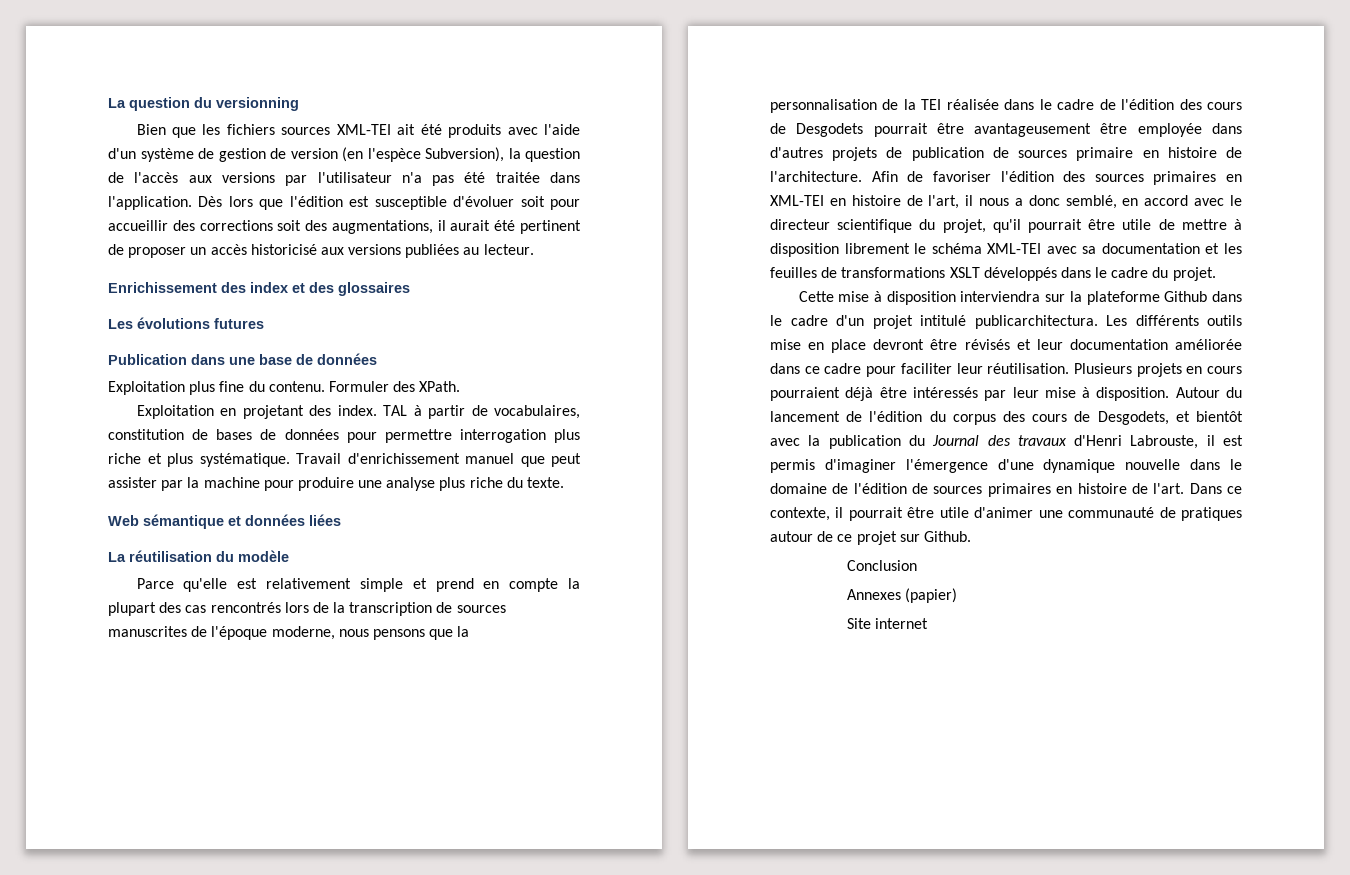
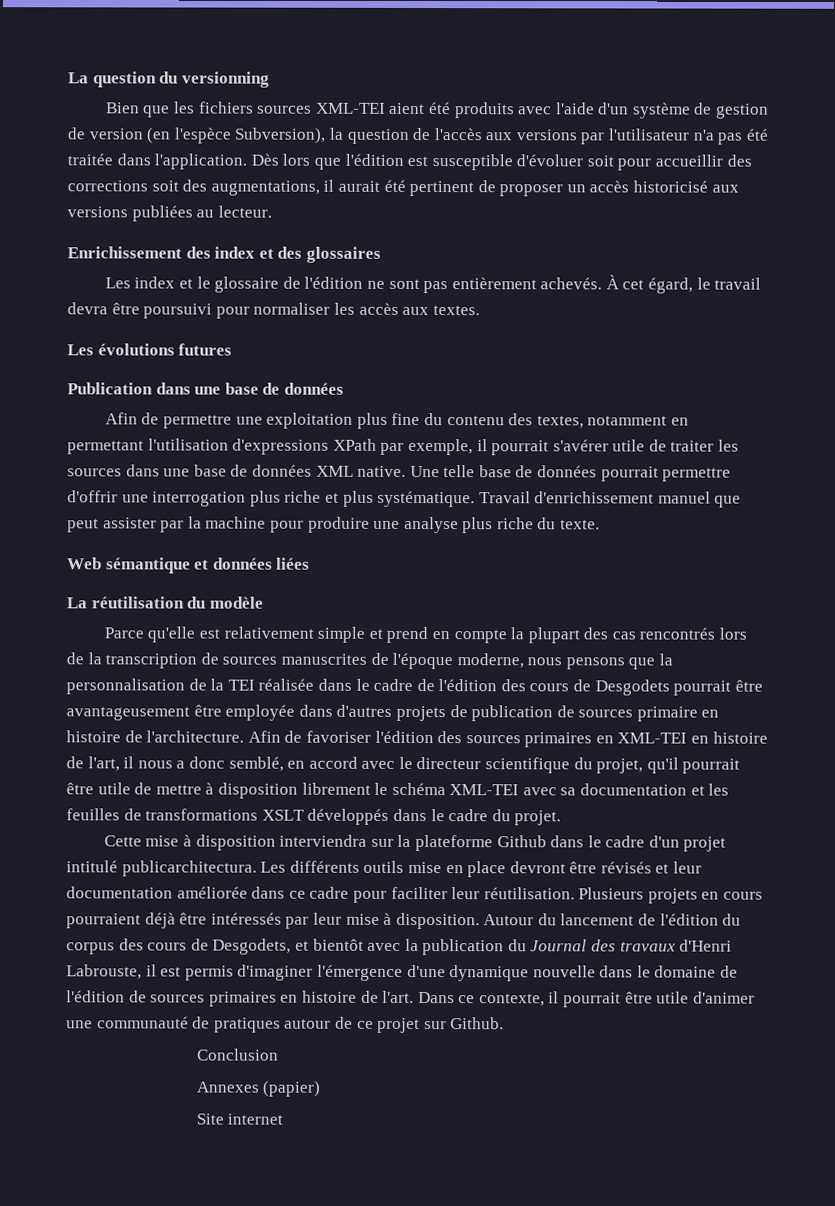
[397,124,416,135] ait -> [389,102,426,115] aient
(410, 289) none -> [104,274,762,294] [67,302,480,319] // Les index et le glossaire de l'édition ne sont pas entièrement achevés. À cet égard, le travail devra être poursuivi pour normaliser les accès aux textes.
[108,381,461,395] [136,405,580,419] [108,429,452,443] Exploitation plus fine du contenu. Formuler des XPath. // Exploitation en projetant des index. TAL à partir de vocabulaires, constitution de bases de données pour permettre -> [104,412,689,429] [67,438,740,456] [67,464,732,482] [67,490,149,503] Afin de permettre une exploitation plus fine du contenu des textes, notamment en permettant l'utilisation d'expressions XPath par exemple, il pourrait s'avérer utile de traiter les sources dans une base de données XML native. Une telle base de données pourrait permettre d'offrir une

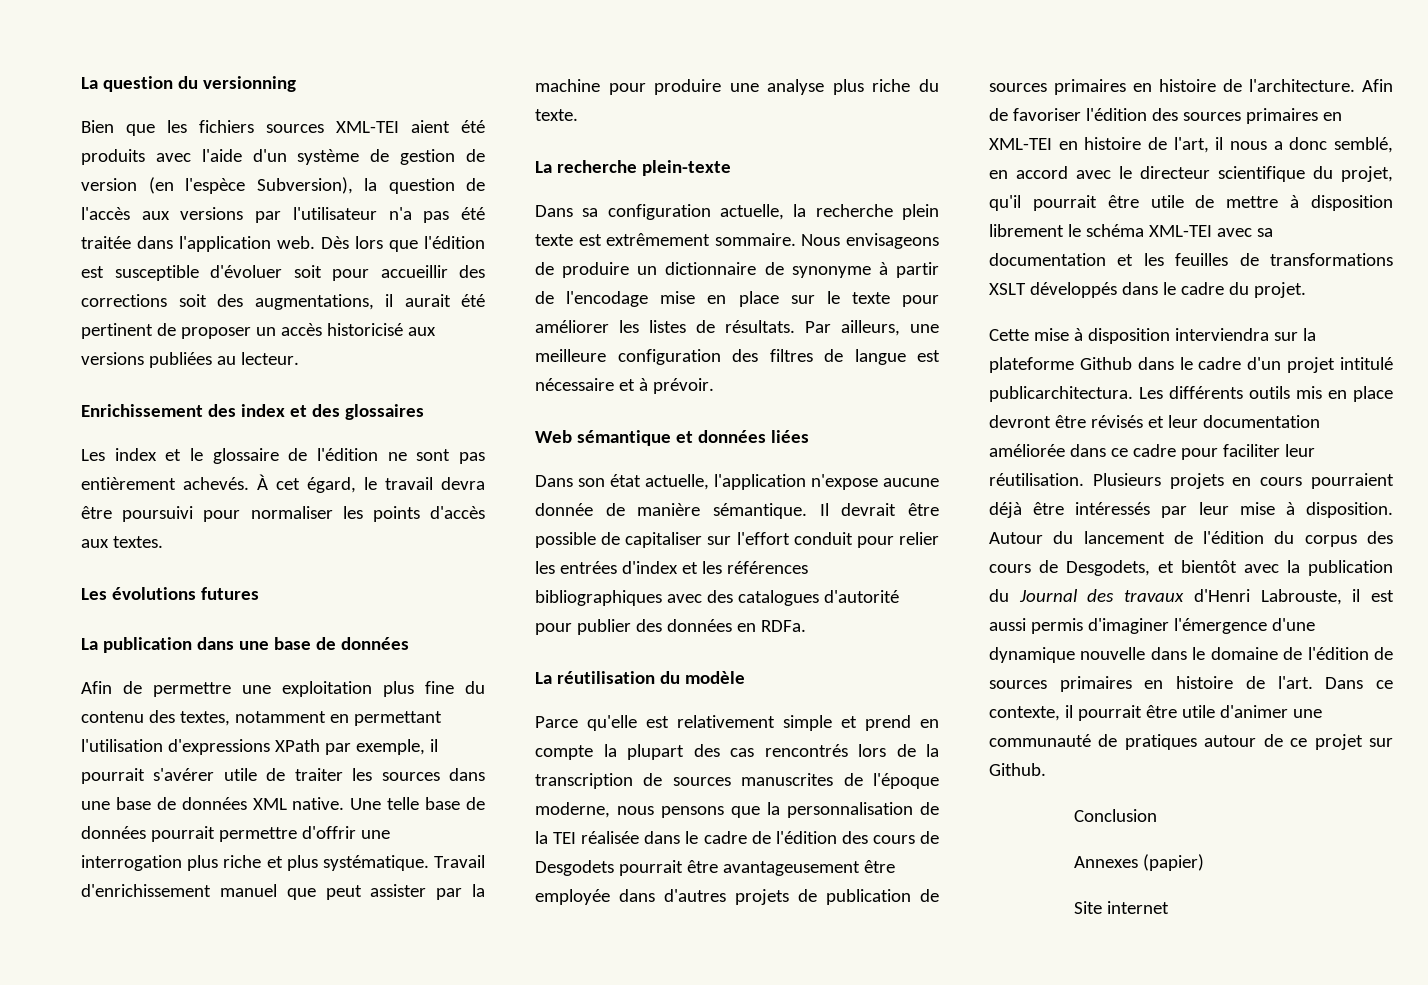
[154,153,248,170] l'application. -> [179,236,315,252] l'application web.
[358,302,399,315] accès -> [372,506,485,522] points d'accès
[67,382,153,395] Publication -> [81,637,192,653] La publication
(601, 524) none -> [535,160,731,176] [535,204,939,220] [535,233,939,249] [535,262,939,278] [535,291,939,307] [535,320,939,336] [535,349,940,365] [535,378,714,394] // La recherche plein-texte // Dans sa configuration actuelle, la recherche plein texte est extrêmement sommaire. Nous envisageons de produire un dictionnaire de synonyme à partir de l'encodage mise en place sur le texte pour améliorer les listes de résultats. Par ailleurs, une meilleure configuration des filtres de langue est nécessaire et à prévoir.
(311, 563) none -> [535,474,939,490] [535,503,939,519] [535,532,939,548] [535,561,808,574] [535,590,899,606] [535,619,806,635] // Dans son état actuelle, l'application n'expose aucune donnée de manière sémantique. Il devrait être possible de capitaliser sur l'effort conduit pour relier les entrées d'index et les références bibliographiques avec des catalogues d'autorité pour publier des données en RDFa.
[636,706,698,722] primaire -> [1054,79,1126,95] primaires
[407,861,442,874] mise -> [1296,386,1322,399] mis
(182, 971) none -> [989,618,1026,631] aussi

